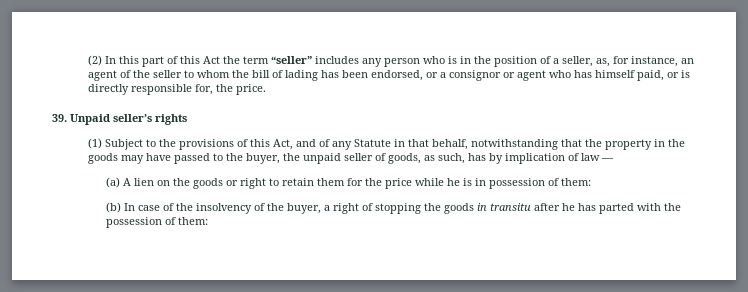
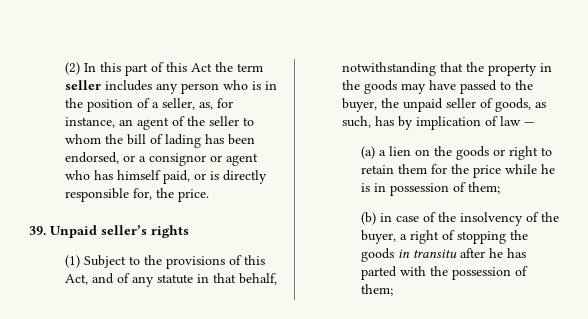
[271,56,313,64] “seller” -> [65,80,102,90] seller
[354,139,392,147] Statute -> [157,274,194,284] statute
[123,178,132,186] A -> [378,150,386,156] a
[561,178,592,186] them: -> [467,182,500,194] them;
[124,203,136,211] In -> [379,213,392,222] in
[178,217,209,225] them: -> [360,284,393,296] them;

